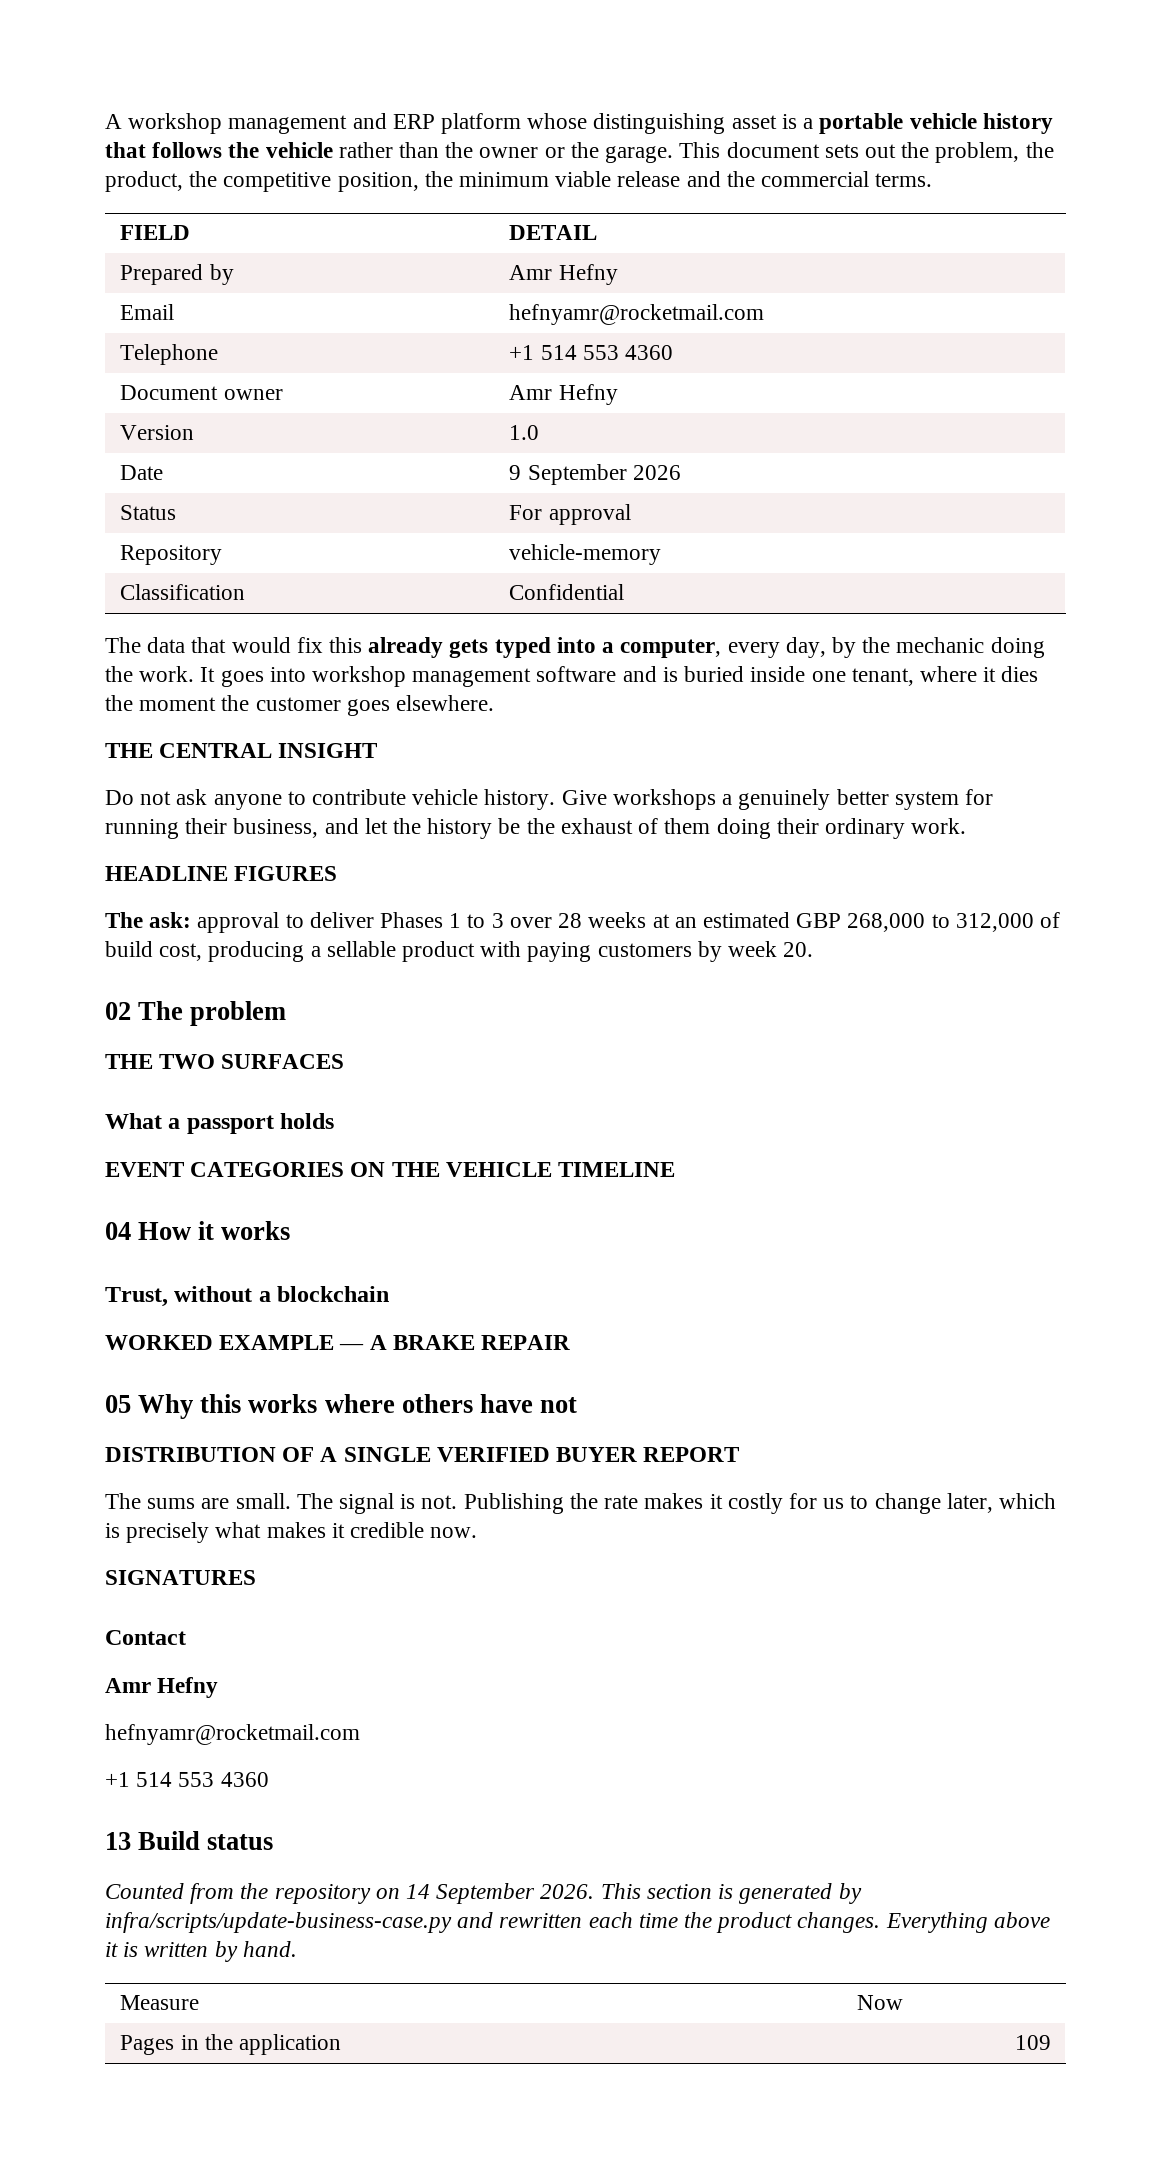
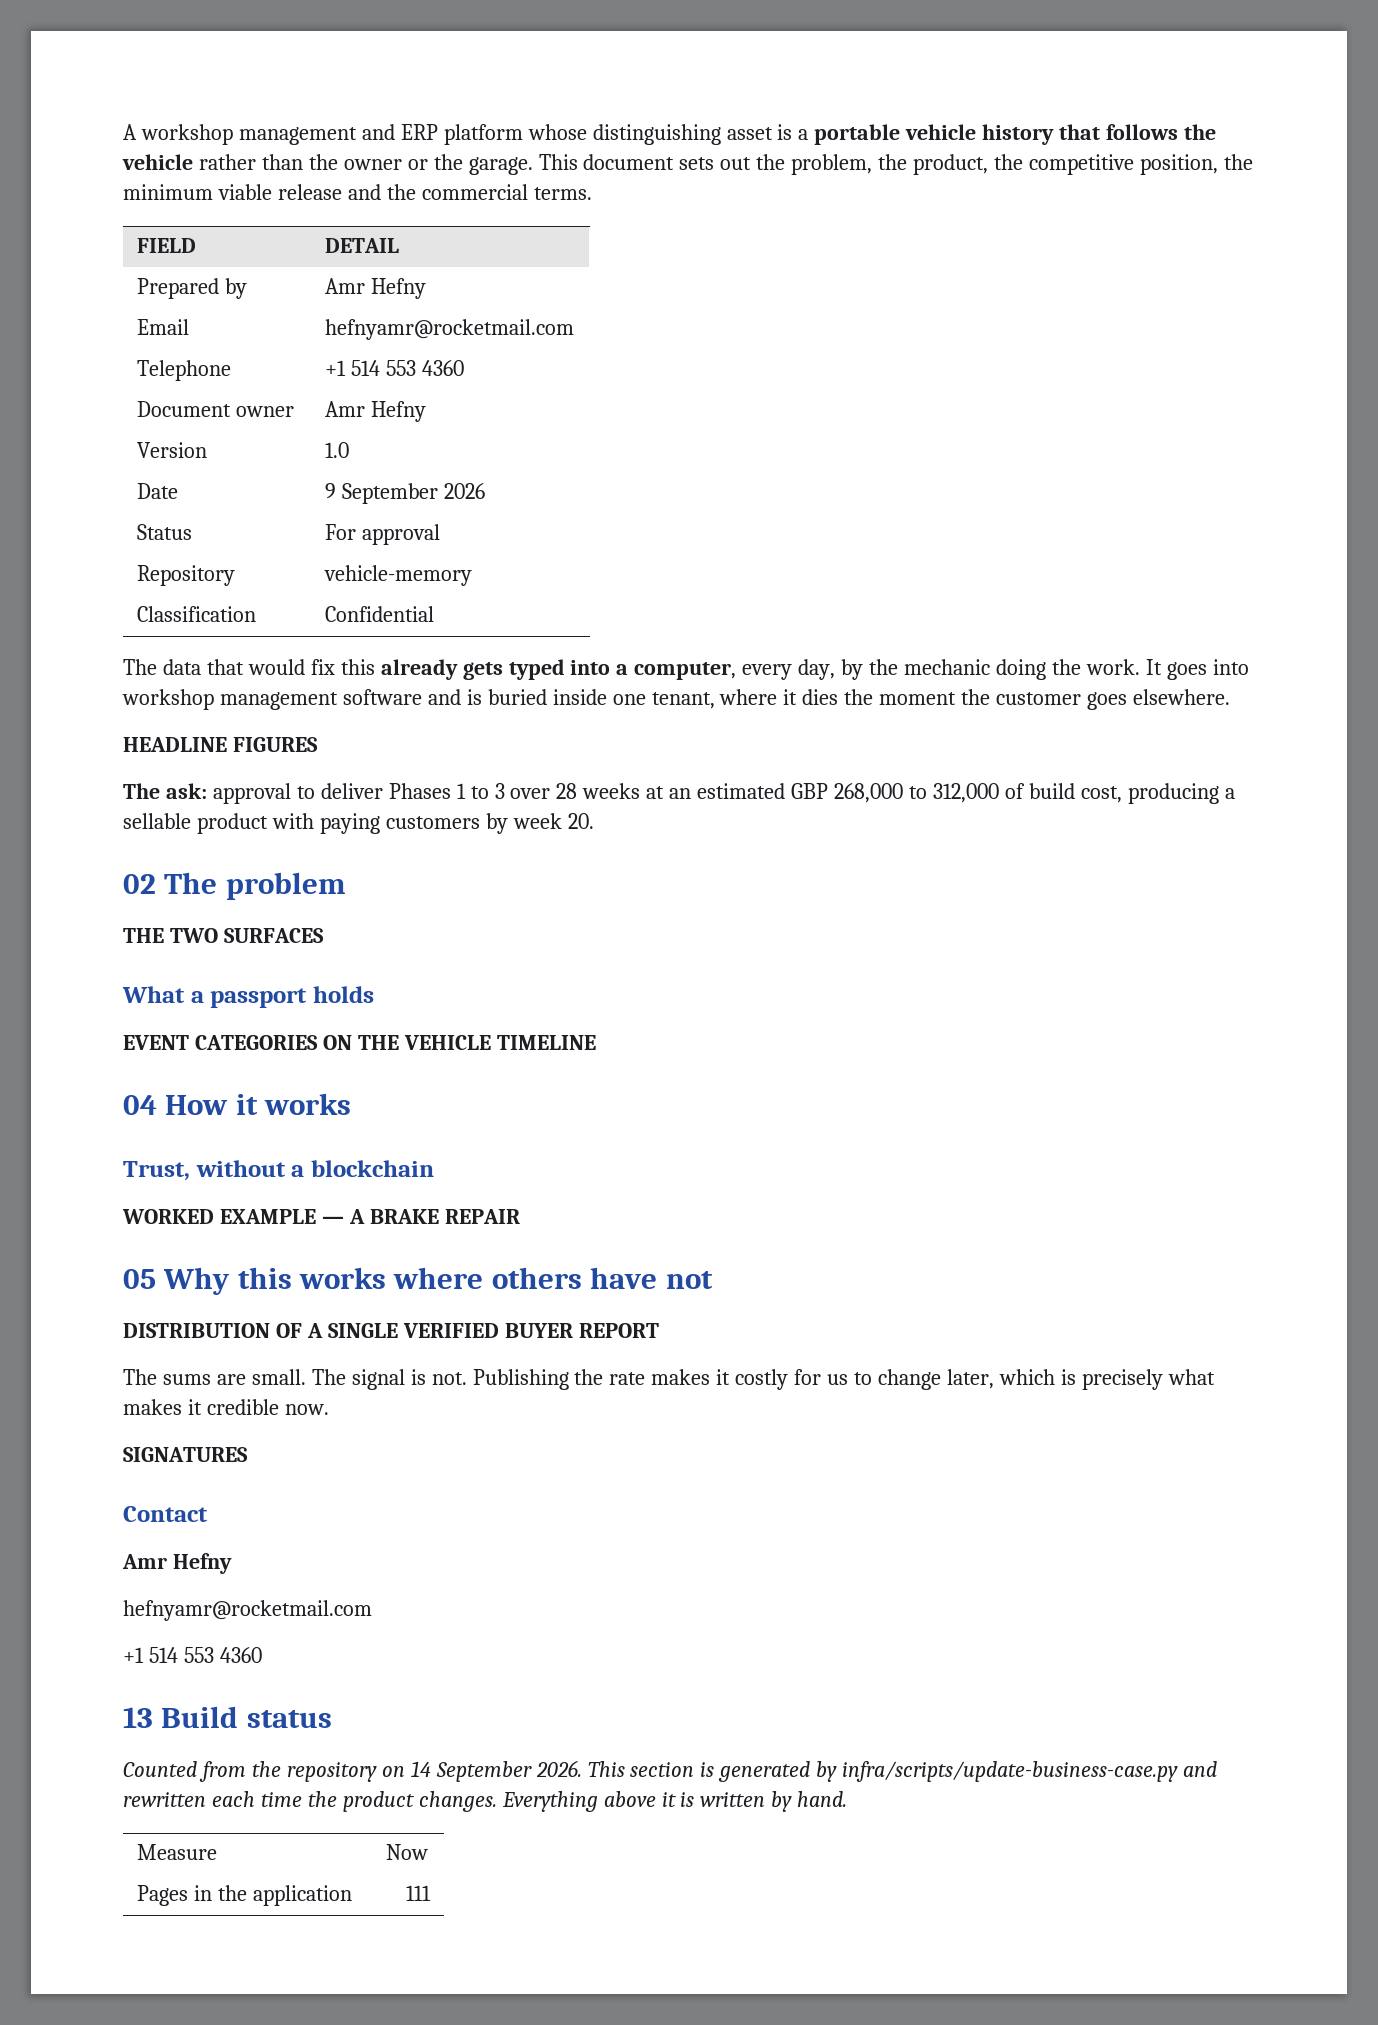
[105,743,378,758] [105,789,993,810] [105,818,967,839] // THE CENTRAL INSIGHT // Do not ask anyone to contribute vehicle history. Give workshops a genuinely better system for running their business, and let the history be the exhaust of them doing their ordinary work. -> (1230, 697) none
[1014,2035,1051,2050] 109 -> [405,1885,431,1901] 111

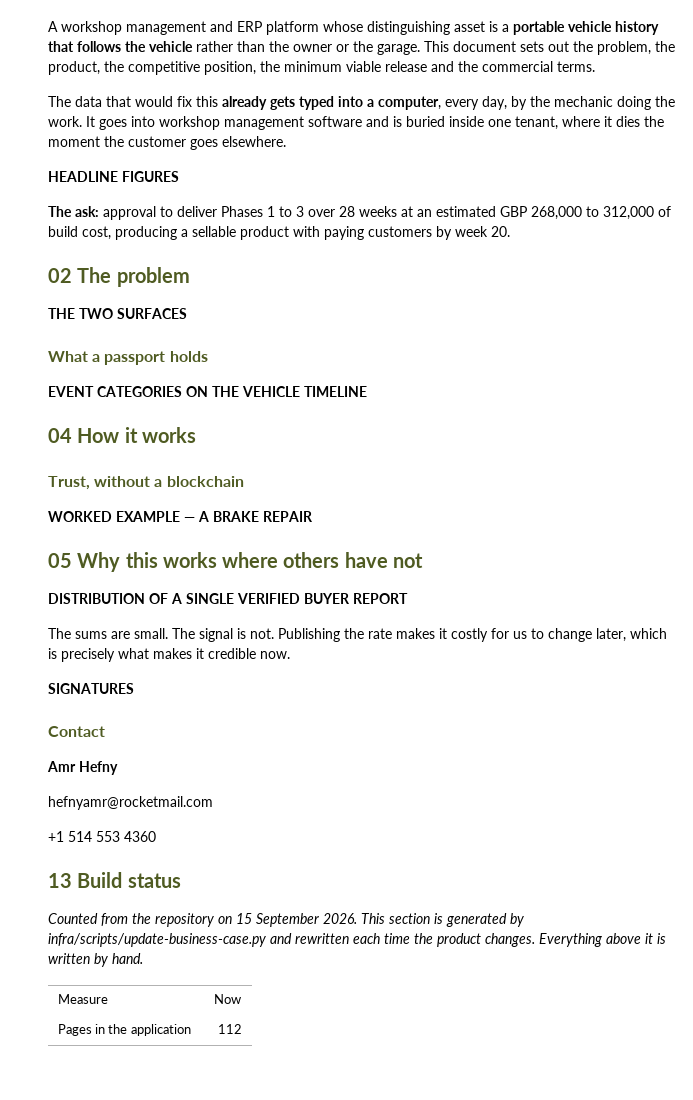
[137,238,197,253] [325,238,400,253] [137,278,248,299] [325,278,427,299] [137,319,190,335] [325,319,575,340] [137,360,232,381] [325,360,465,376] [137,401,295,417] [325,401,427,422] [137,442,208,458] [325,442,350,458] [137,483,179,499] [325,483,486,504] [137,524,193,540] [325,524,441,545] [137,565,236,586] [324,565,473,586] [137,606,257,622] [325,606,435,622] // FIELD | DETAIL // Prepared by | Amr Hefny // Email | hefnyamr@rocketmail.com // Telephone | +1 514 553 4360 // Document owner | Amr Hefny // Version | 1.0 // Date | 9 September 2026 // Status | For approval // Repository | vehicle-memory // Classification | Confidential -> (595, 66) none
[410,1761,431,1777] 14 -> [236,913,252,924] 15
[405,1885,431,1901] 111 -> [218,1024,243,1034] 112

